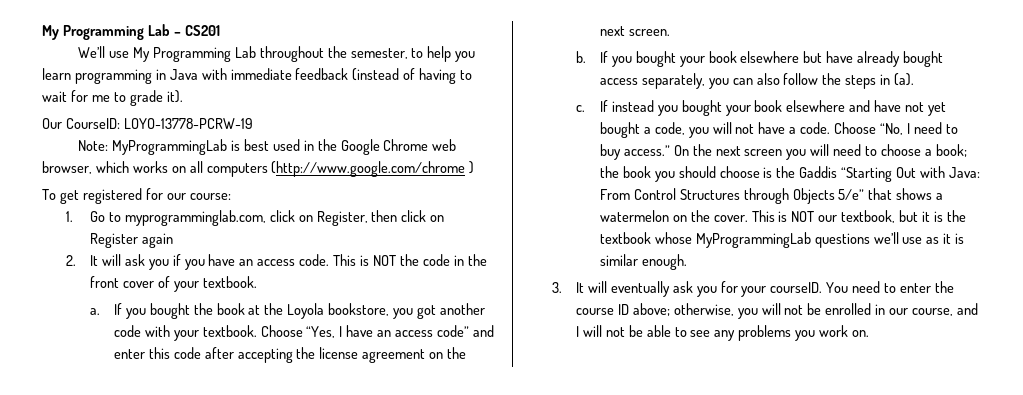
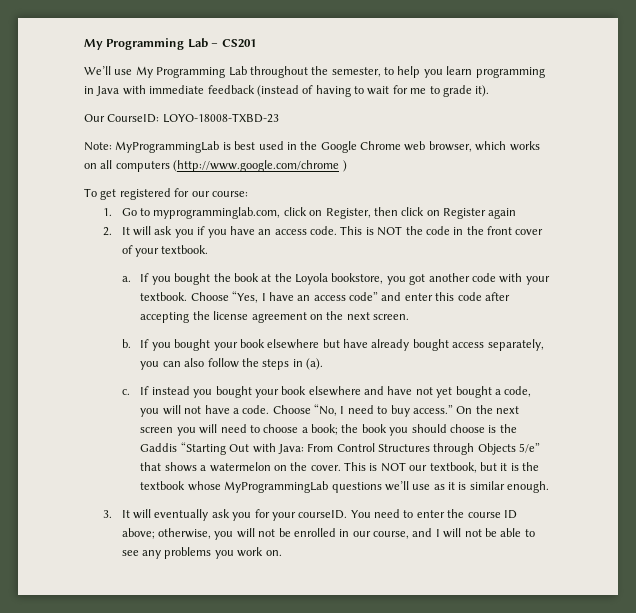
[123,118,253,129] LOYO-13778-PCRW-19 -> [162,113,279,123] LOYO-18008-TXBD-23

